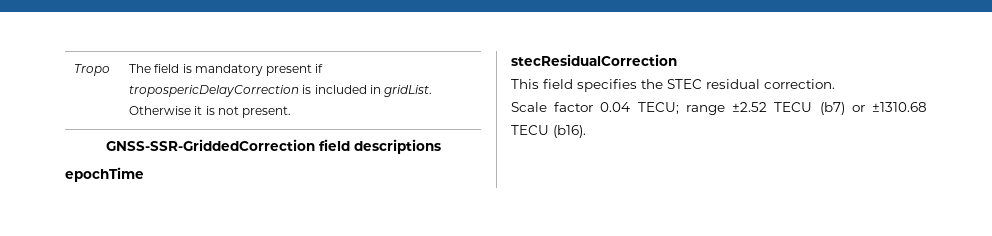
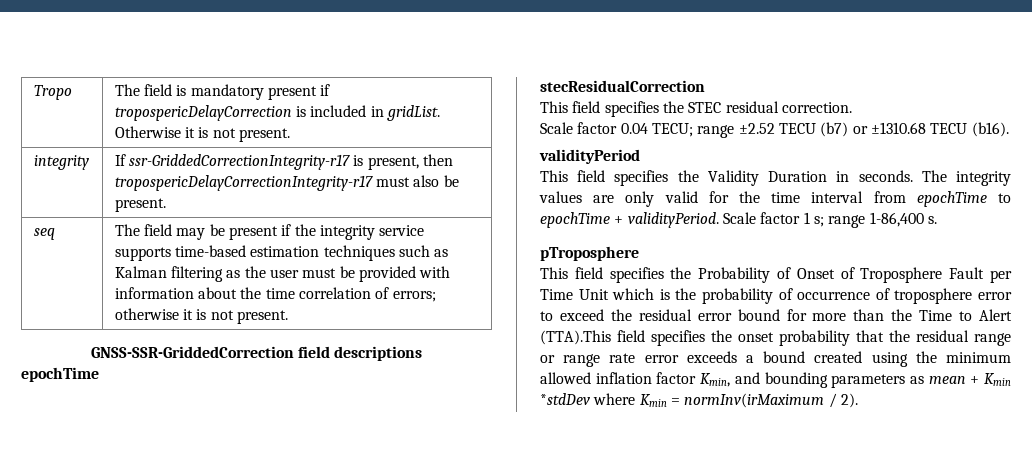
(292, 112) none -> [33,155,89,170] [114,154,453,170] [114,175,459,191] [114,198,166,212] [33,228,55,240] [114,224,425,240] [114,245,449,261] [114,266,451,282] [114,287,436,302] [114,308,288,324] // integrity | If ssr-GriddedCorrectionIntegrity-r17 is present, then tropospericDelayCorrectionIntegrity-r17 must also be present. // seq | The field may be present if the integrity service supports time-based estimation techniques such as Kalman filtering as the user must be provided with information about the time correlation of errors; otherwise it is not present.
(586, 131) none -> [539,149,640,164] [540,170,1011,186] [539,191,1011,207] [540,212,937,228] [540,246,639,261] [540,267,1012,283] [540,288,1012,304] [540,309,1013,321] [540,330,1011,346] [540,351,1011,367] [540,372,1011,388] [540,393,858,408] // validityPeriod // This field specifies the Validity Duration in seconds. The integrity values are only valid for the time interval from epochTime to epochTime + validityPeriod. Scale factor 1 s; range 1-86,400 s. // pTroposphere // This field specifies the Probability of Onset of Troposphere Fault per Time Unit which is the probability of occurrence of troposphere error to exceed the residual error bound for more than the Time to Alert (TTA).This field specifies the onset probability that the residual range or range rate error exceeds a bound created using the minimum allowed inflation factor Kmin, and bounding parameters as mean + Kmin *stdDev where Kmin = normInv(irMaximum / 2).

